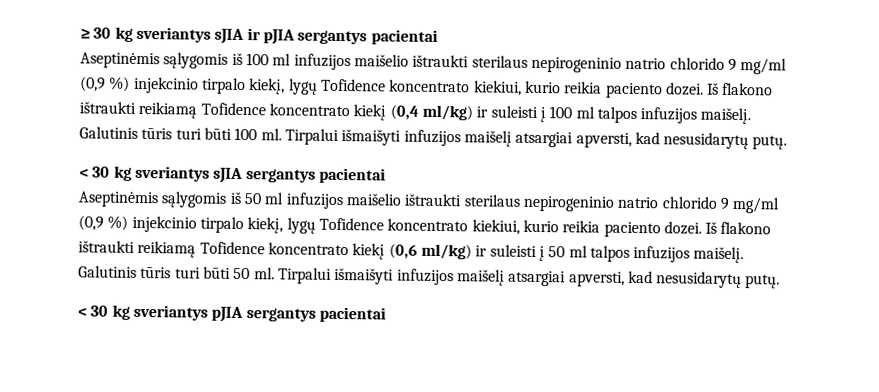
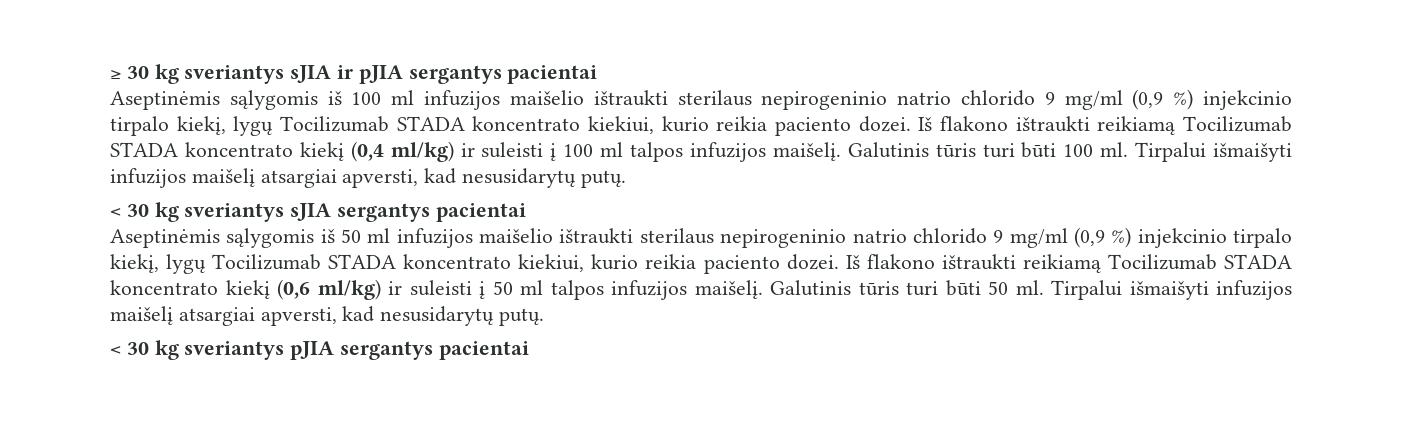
[320,78,386,92] Tofidence -> [280,116,465,132] Tocilizumab STADA
[200,102,266,116] Tofidence -> [1182,116,1292,132] [110,142,178,157] Tocilizumab STADA
[318,217,384,231] Tofidence -> [212,254,397,270] Tocilizumab STADA
[199,241,265,255] Tofidence -> [1107,254,1293,270] Tocilizumab STADA

